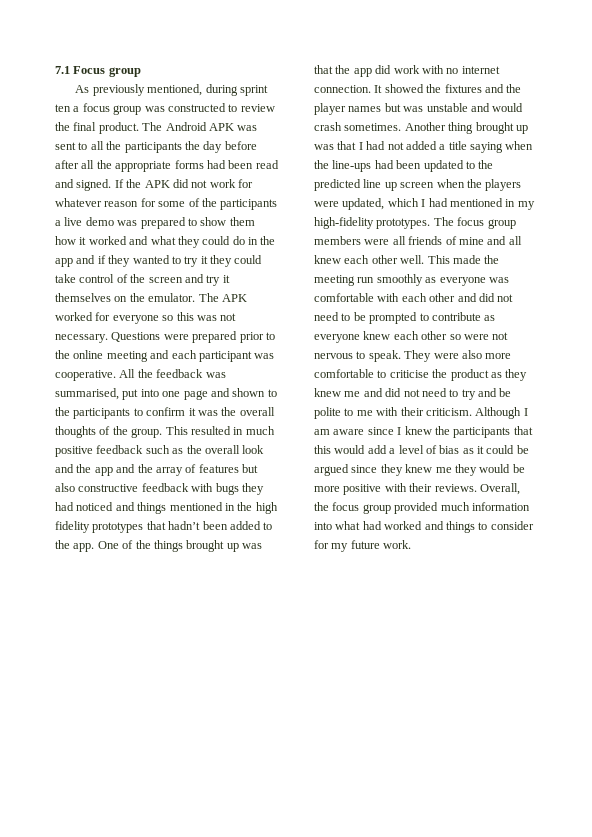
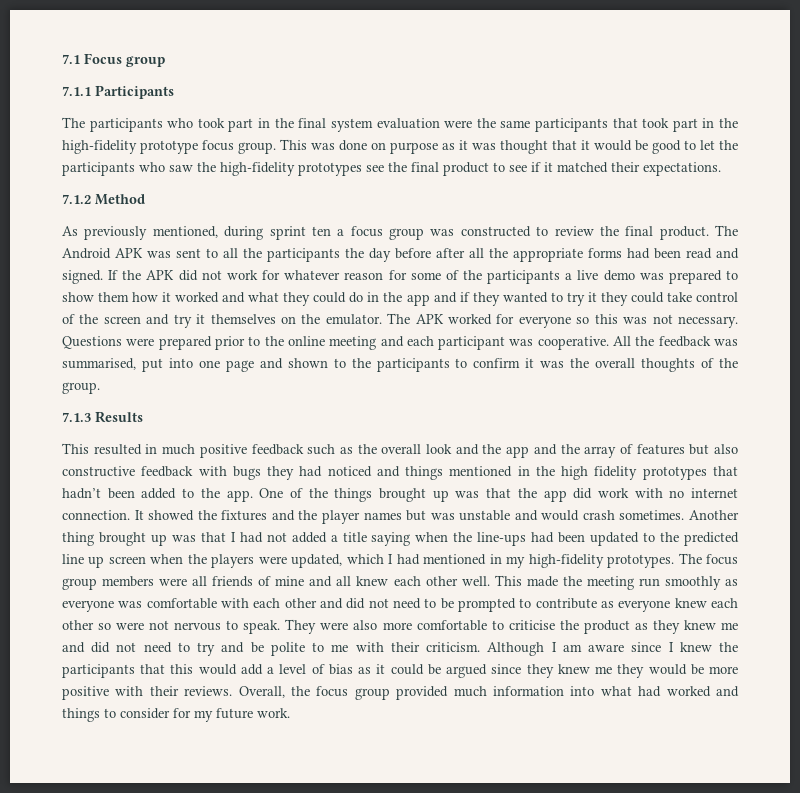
(141, 72) none -> [62,85,174,99] [62,117,738,132] [62,139,738,154] [62,162,721,176] [62,194,145,205] // 7.1.1 Participants // The participants who took part in the final system evaluation were the same participants that took part in the high-fidelity prototype focus group. This was done on purpose as it was thought that it would be good to let the participants who saw the high-fidelity prototypes see the final product to see if it matched their expectations. // 7.1.2 Method
(163, 433) none -> [62,411,143,423] // 7.1.3 Results //

